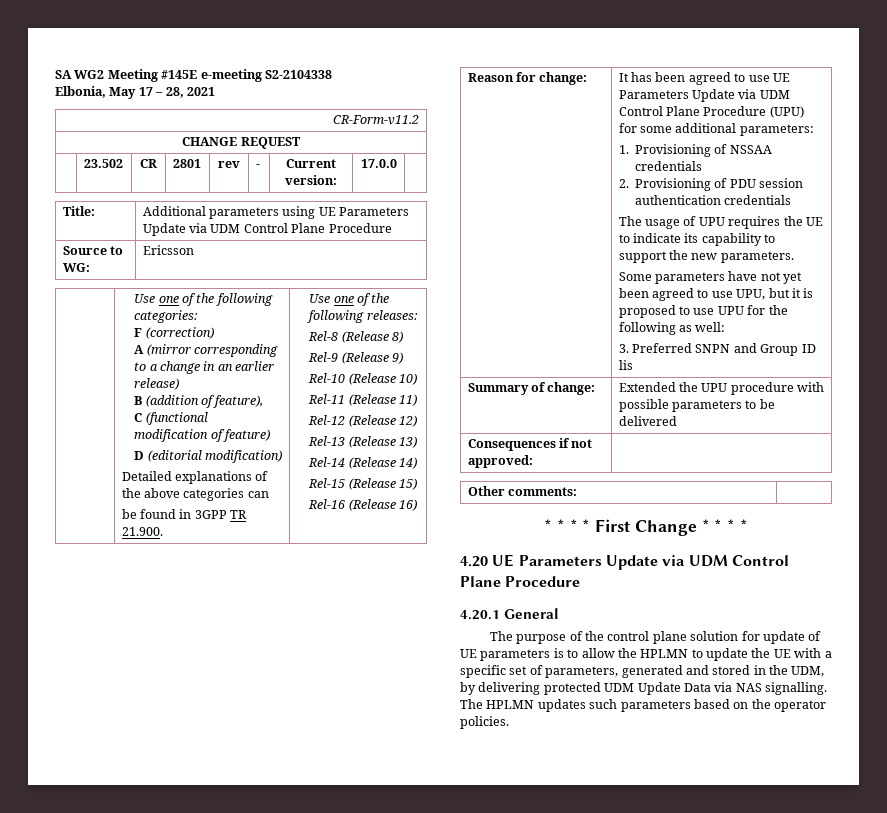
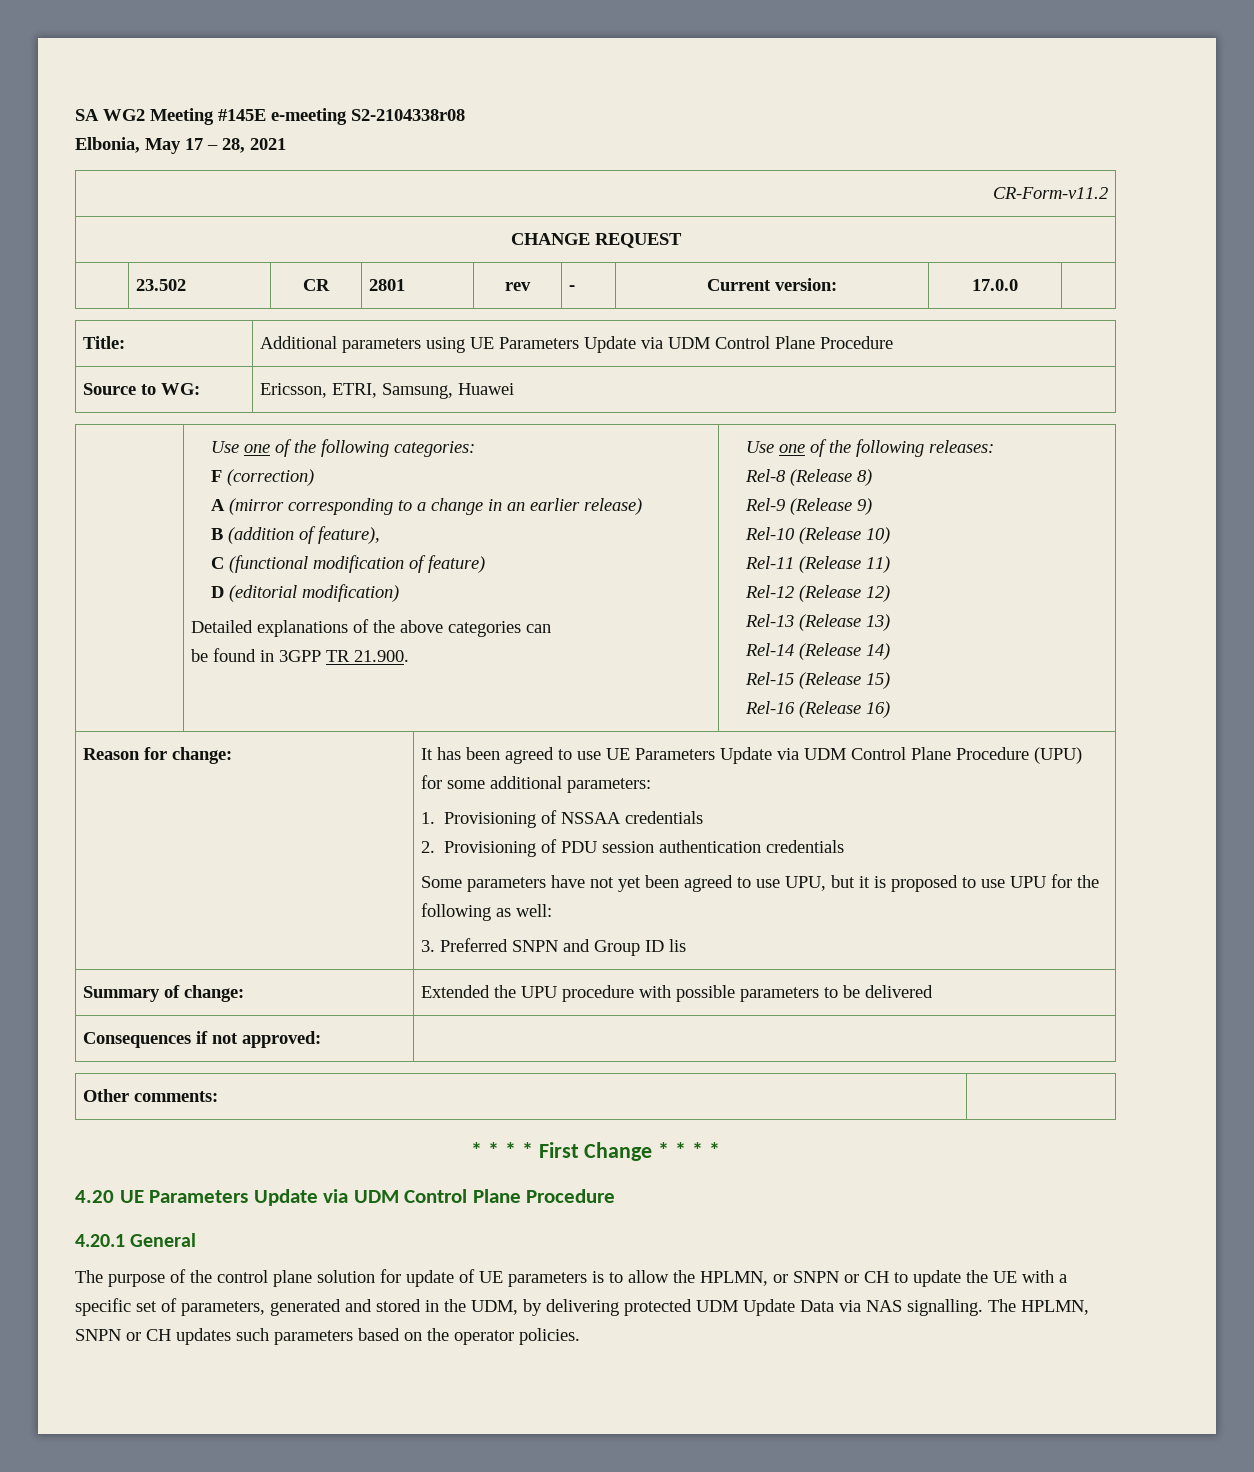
[264,70,332,79] S2-2104338 -> [351,109,465,121] S2-2104338r08
[142,245,194,255] Ericsson -> [260,383,515,399] Ericsson, ETRI, Samsung, Huawei
[618,216,823,229] [618,233,776,246] [618,250,794,263] // The usage of UPU requires the UE to indicate its capability to support the new parameters. -> (845, 846) none
[640,649,689,658] HPLMN -> [700,1271,889,1286] HPLMN, or SNPN or CH
[486,700,535,709] HPLMN -> [1021,1300,1089,1315] [75,1329,171,1341] HPLMN, SNPN or CH

